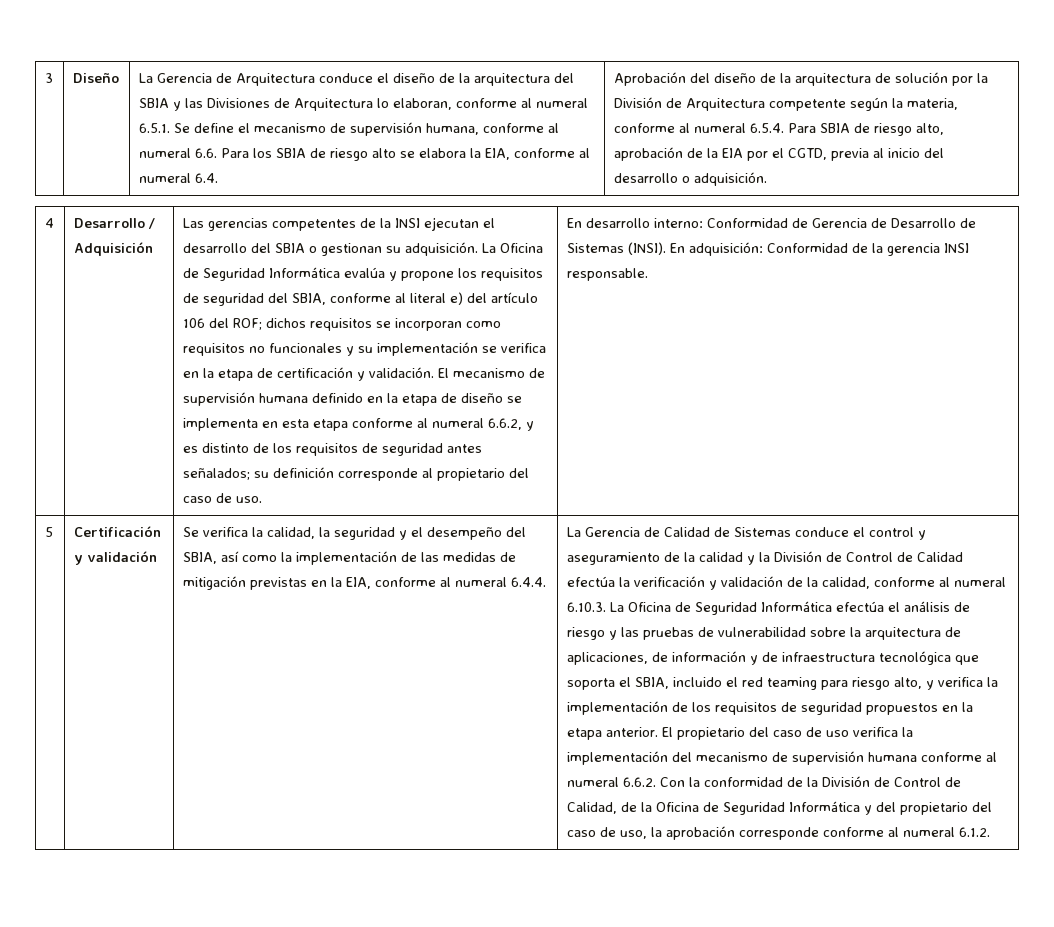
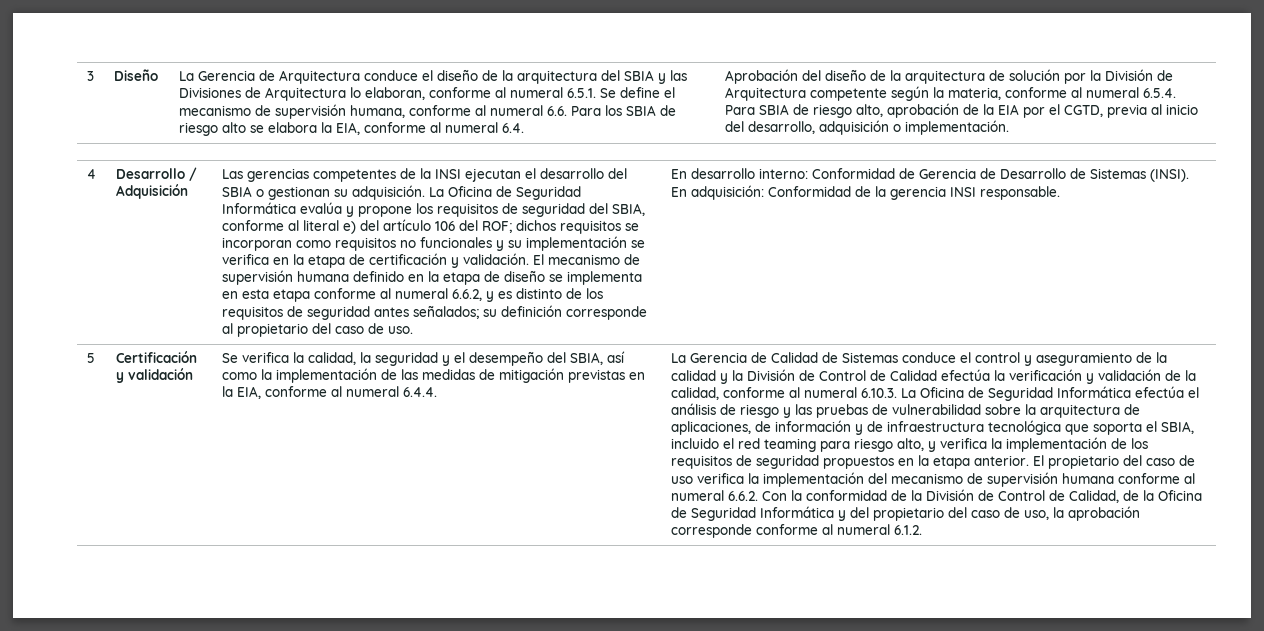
[613,172,767,186] desarrollo o adquisición. -> [747,120,1009,135] desarrollo, adquisición o implementación.

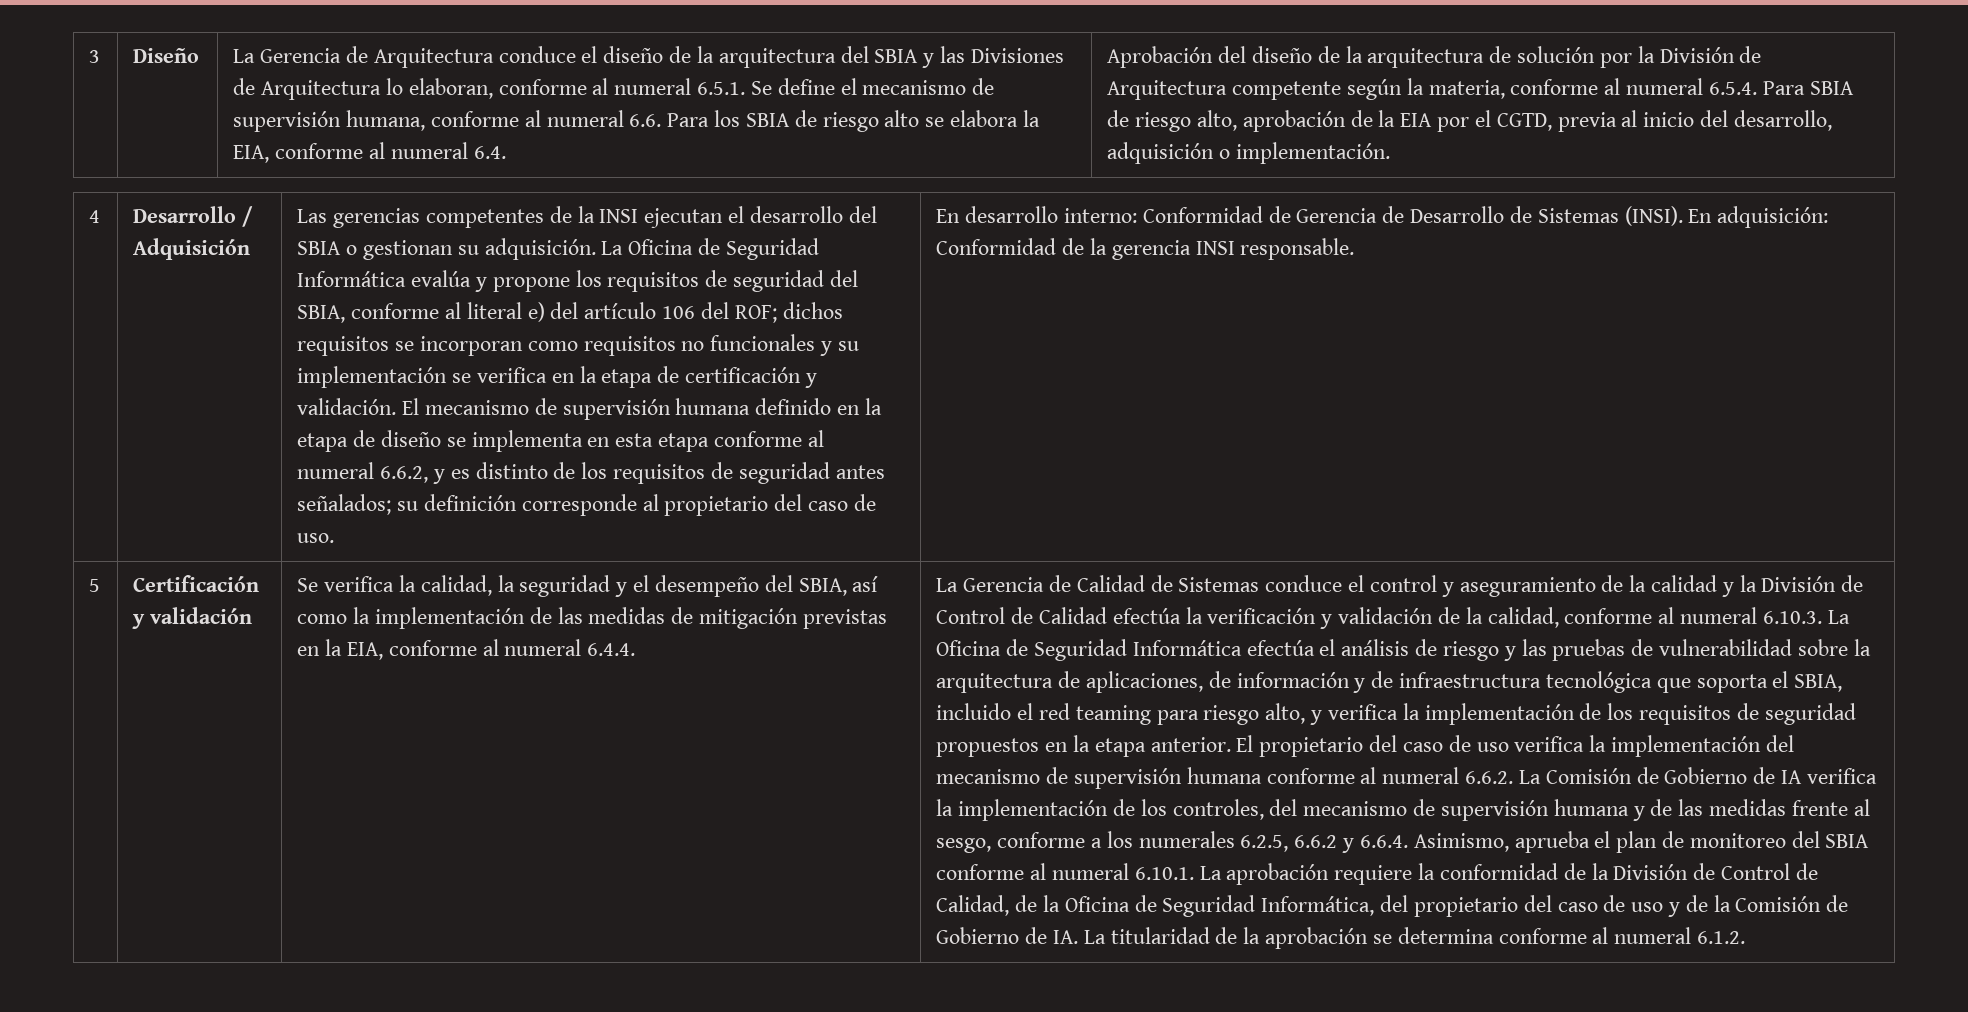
[761,491,787,501] Con -> [1518,767,1877,784] [936,799,1870,821] [936,831,1870,853] [936,863,1413,885] La Comisión de Gobierno de IA verifica la implementación de los controles, del mecanismo de supervisión humana y de las medidas frente al sesgo, conforme a los numerales 6.2.5, 6.6.2 y 6.6.4. Asimismo, aprueba el plan de monitoreo del SBIA conforme al numeral 6.10.1. La aprobación requiere
[759,506,846,521] Informática y -> [1261,896,1375,916] Informática,
[1023,506,1140,521] [670,524,752,538] uso, la aprobación corresponde -> [1631,895,1849,917] [936,927,1494,949] uso y de la Comisión de Gobierno de IA. La titularidad de la aprobación se determina

